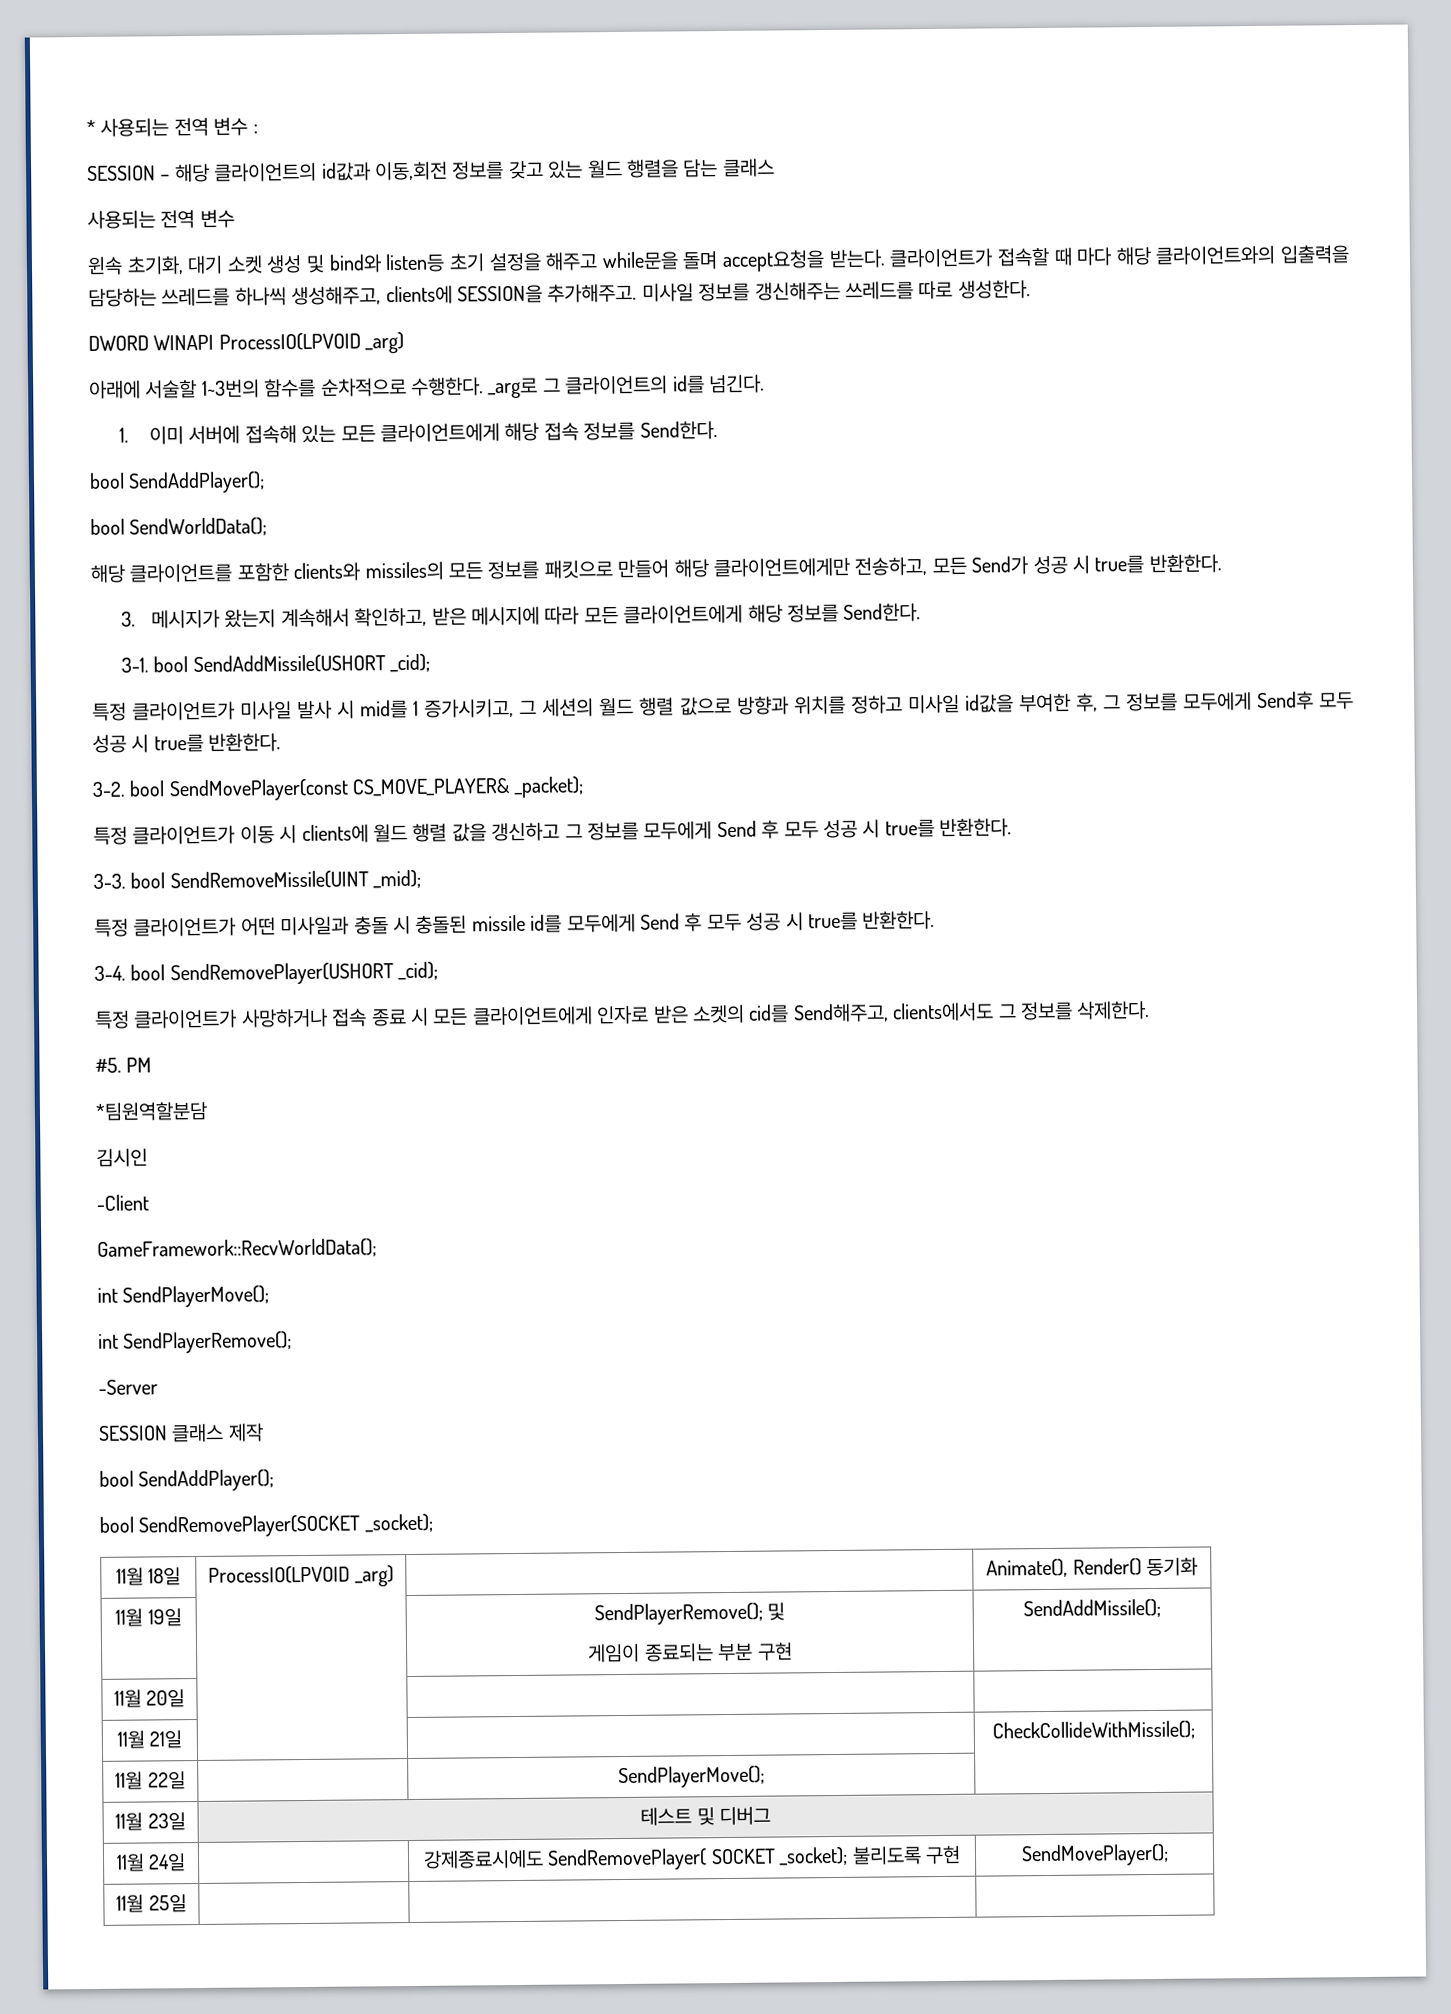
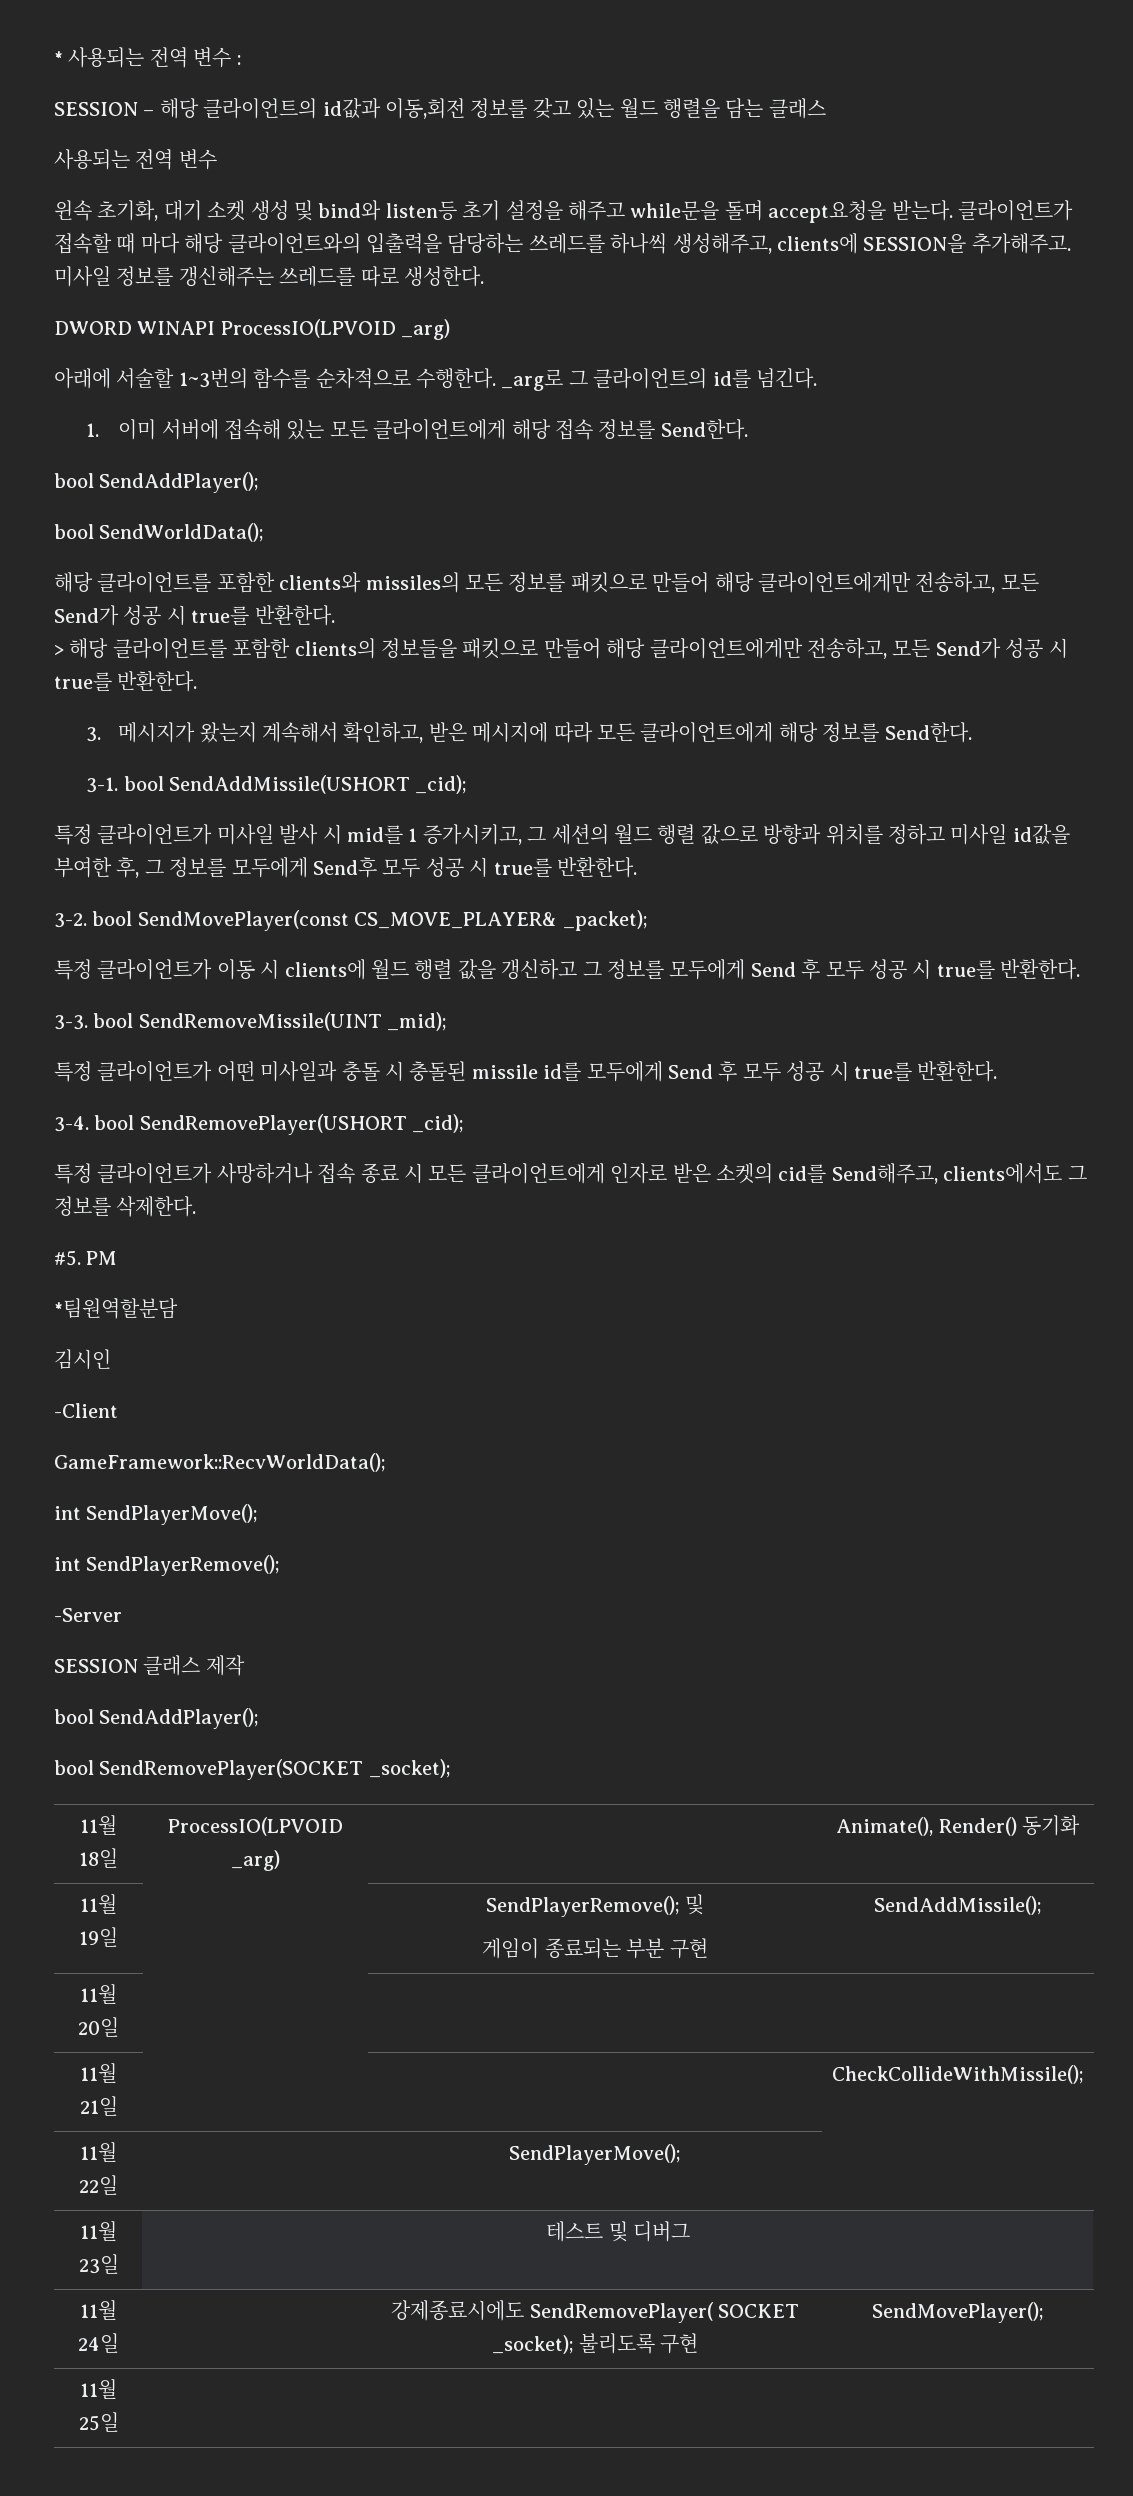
(1222, 563) none -> [54,638,1068,659] [54,671,198,692] // > 해당 클라이언트를 포함한 clients의 정보들을 패킷으로 만들어 해당 클라이언트에게만 전송하고, 모든 Send가 성공 시 true를 반환한다.

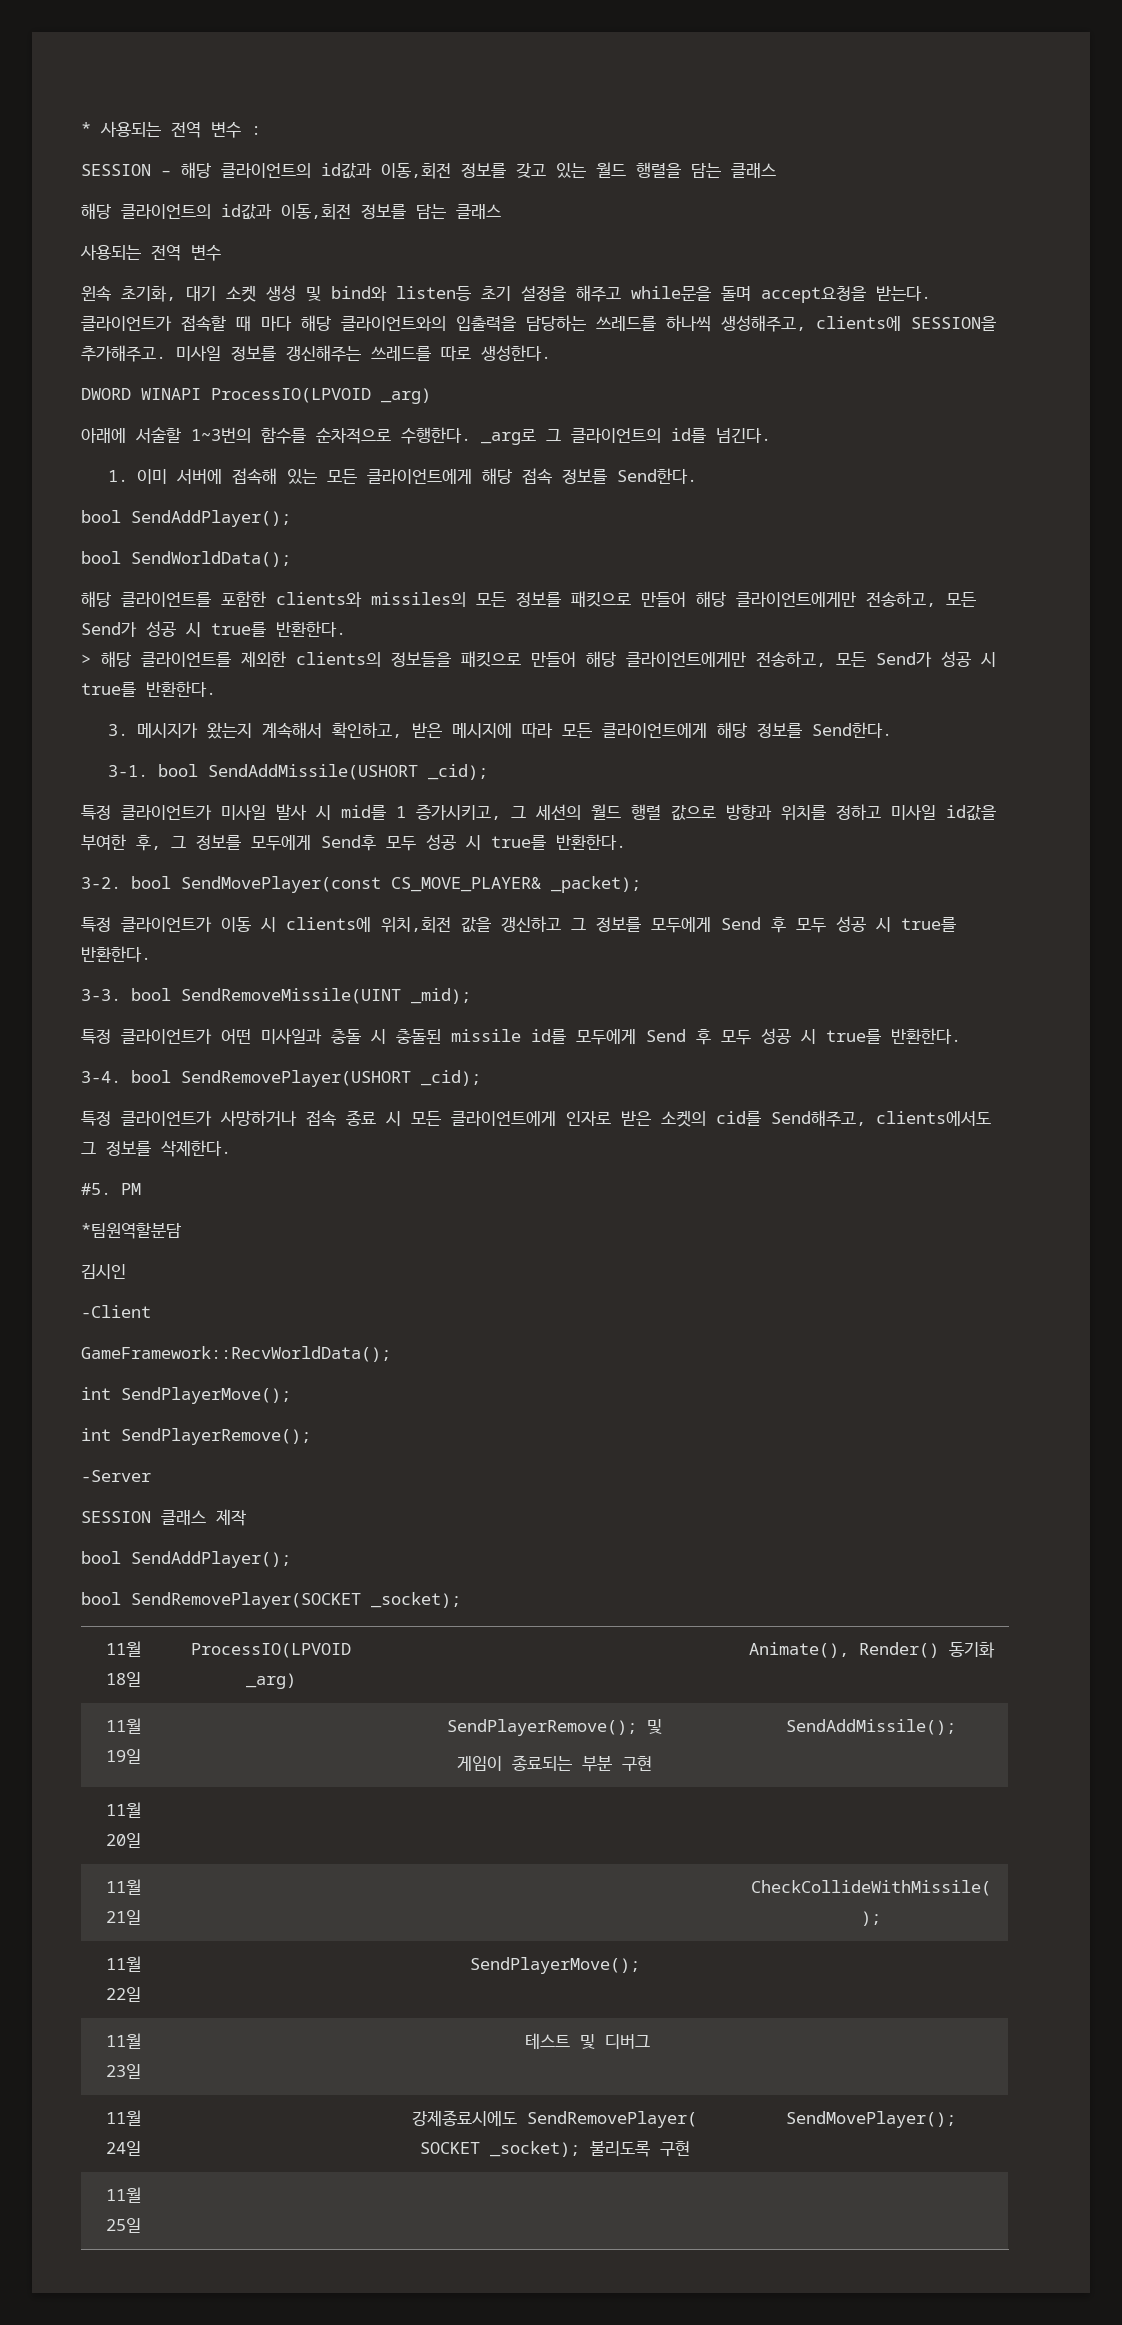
(826, 108) none -> [81,203,501,220] // 해당 클라이언트의 id값과 이동,회전 정보를 담는 클래스
[232,638,291,659] 포함한 -> [241,651,286,667] 제외한
[371,958,453,980] 월드 행렬 -> [381,917,451,933] 위치,회전

